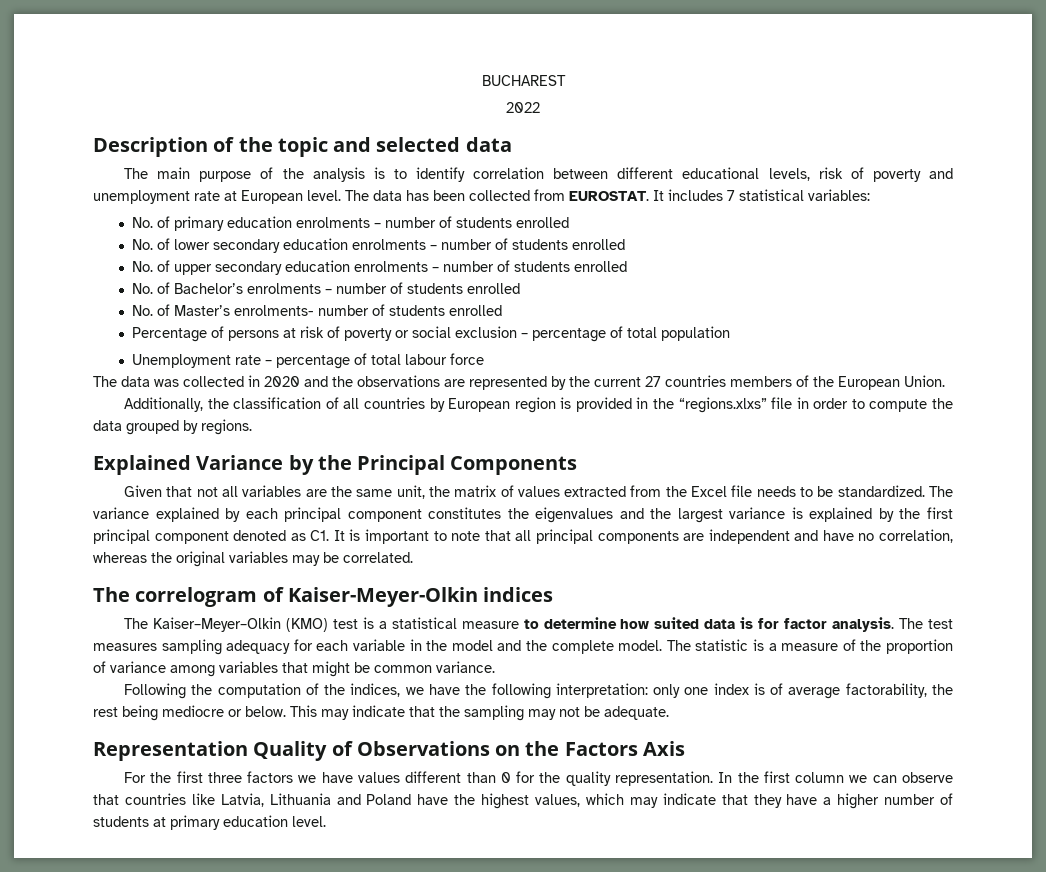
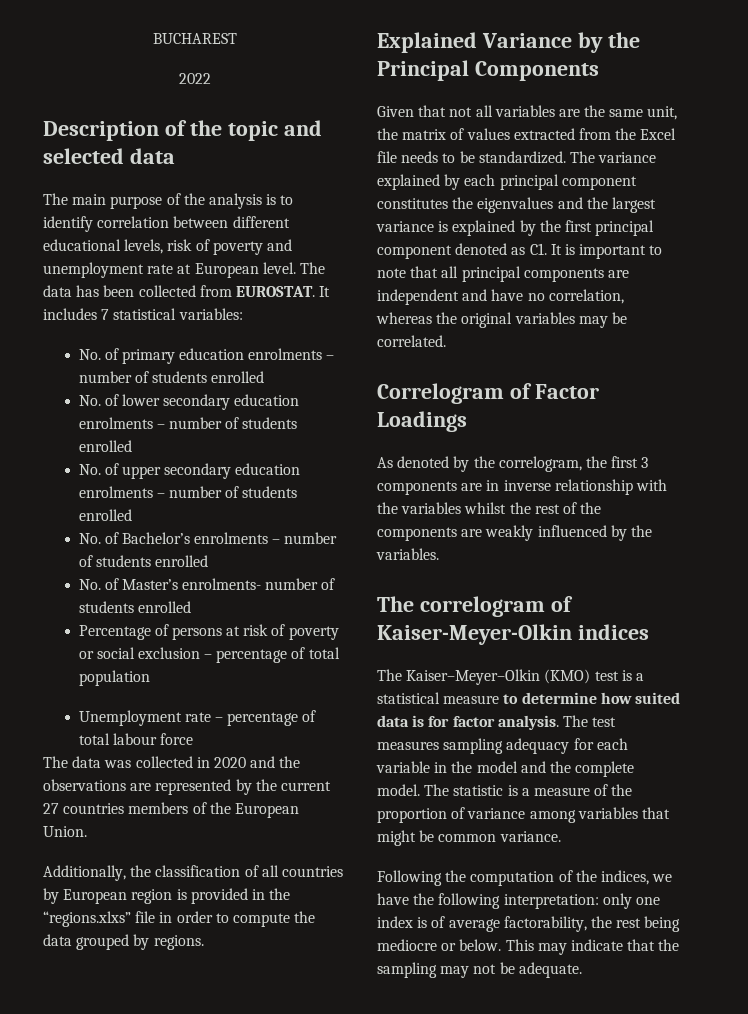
(413, 557) none -> [377,383,599,404] [377,411,467,432] [377,456,649,472] [377,479,667,495] [377,502,602,514] [377,525,652,541] [376,548,439,560] // Correlogram of Factor Loadings // As denoted by the correlogram, the first 3 components are in inverse relationship with the variables whilst the rest of the components are weakly influenced by the variables.
[93,741,685,761] [124,771,954,786] [93,793,953,809] [93,815,326,830] // Representation Quality of Observations on the Factors Axis // For the first three factors we have values different than 0 for the quality representation. In the first column we can observe that countries like Latvia, Lithuania and Poland have the highest values, which may indicate that they have a higher number of students at primary education level. -> (582, 970) none

